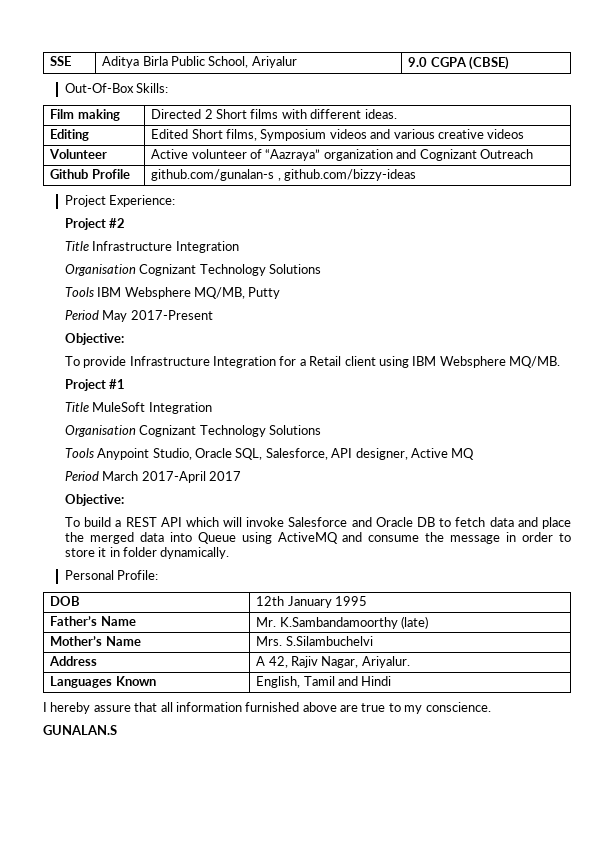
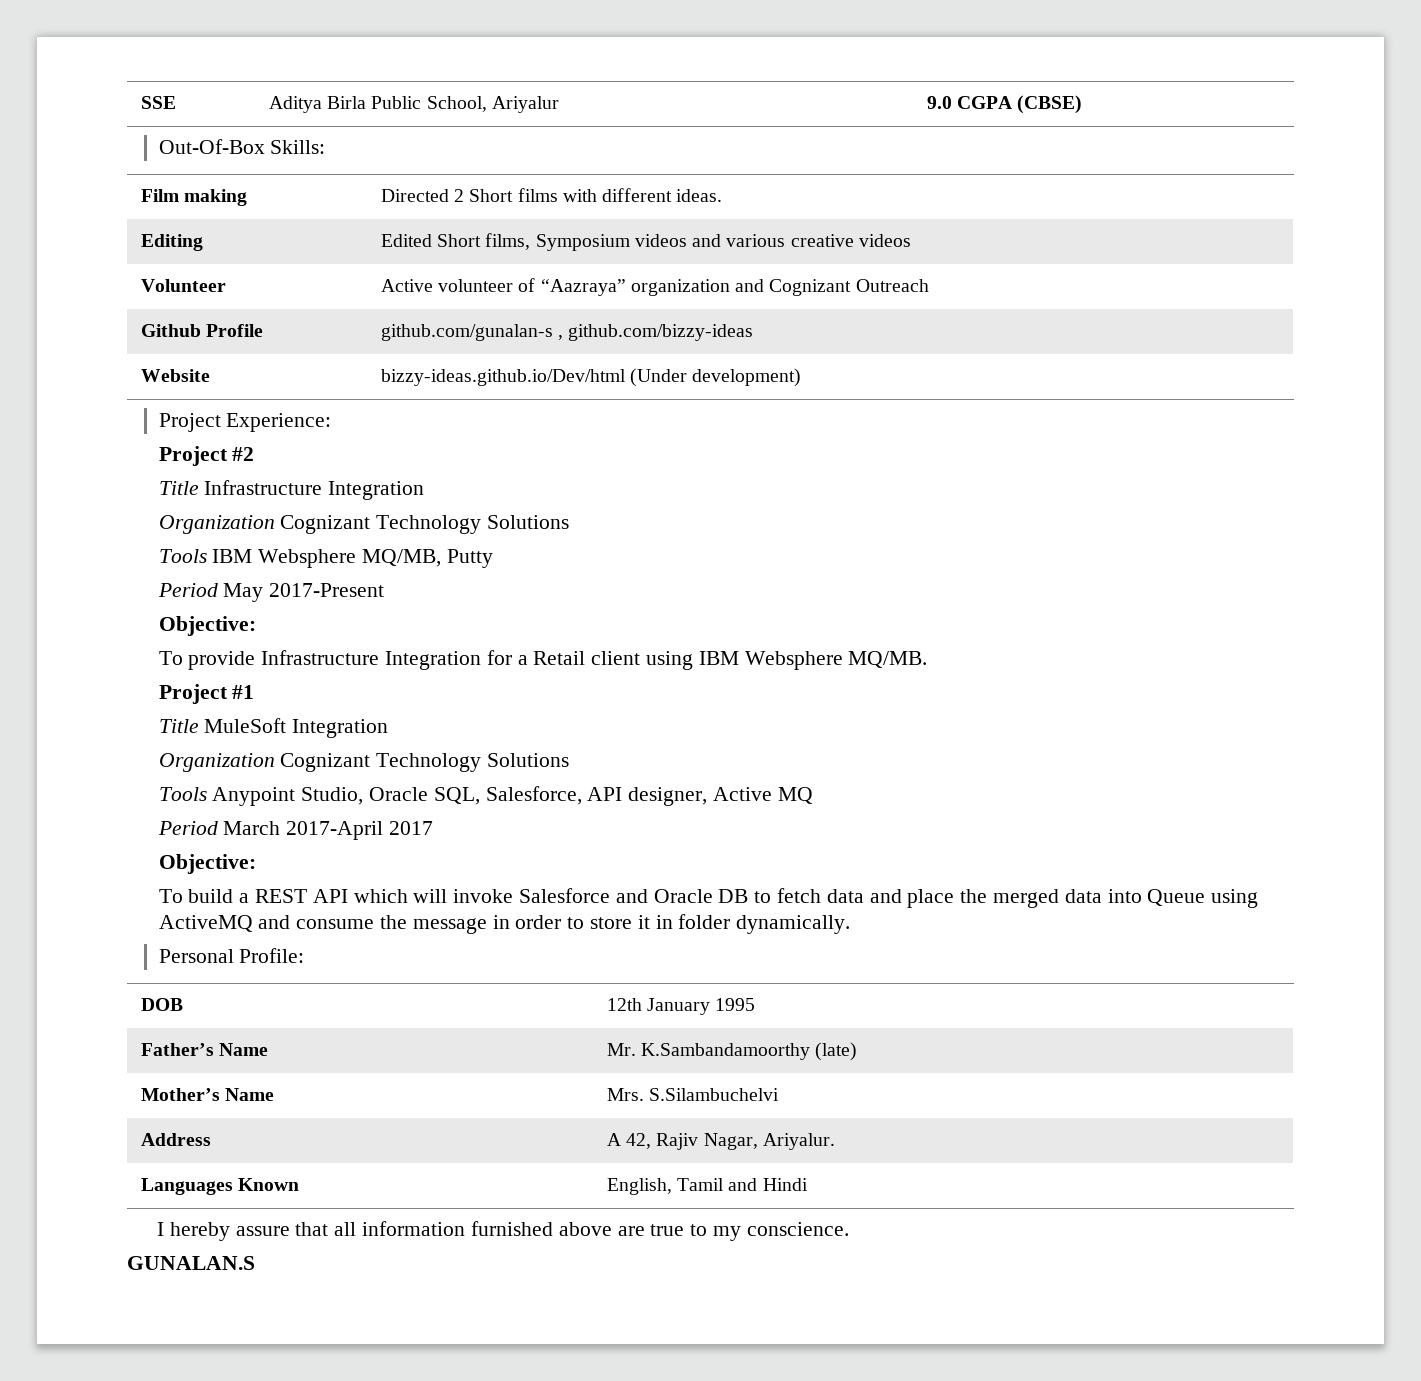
(417, 175) none -> [140,369,210,382] [380,368,802,387] // Website | bizzy-ideas.github.io/Dev/html (Under development)
[64,264,136,276] Organisation -> [158,515,275,534] Organization
[64,425,136,437] Organisation -> [158,753,275,772] Organization

